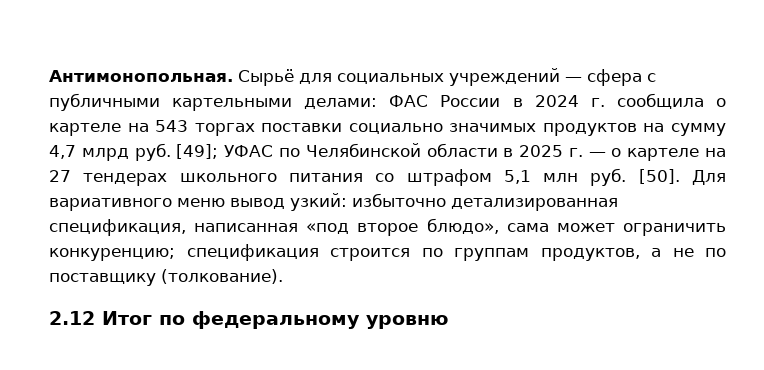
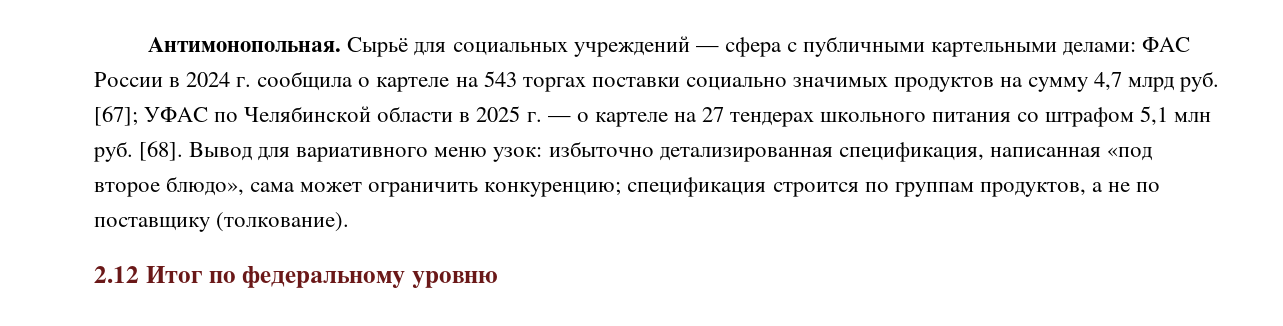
[176,144,219,159] [49]; -> [94,106,138,126] [67];
[638,169,726,185] [49,193,347,211] [50]. Для вариативного меню вывод узкий: -> [139,141,543,162] [68]. Вывод для вариативного меню узок:

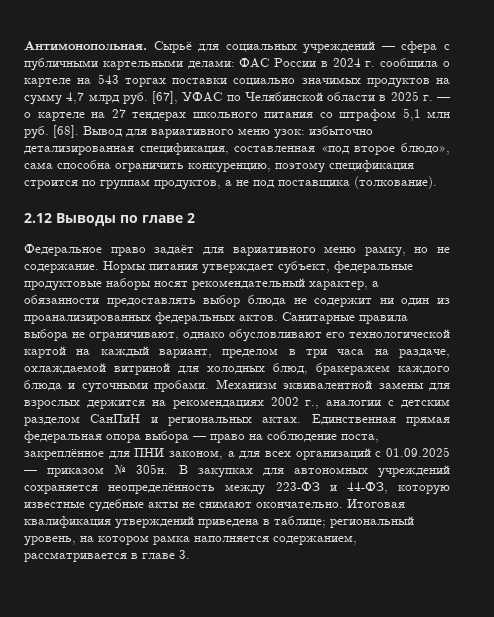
[94,106,138,126] [67]; -> [152,91,178,104] [67],
[989,147,1101,157] написанная -> [234,146,316,152] составленная
[300,182,622,197] может ограничить конкуренцию; -> [57,160,325,173] способна ограничить конкуренцию, поэтому
[1135,182,1160,192] [94,217,210,232] по поставщику -> [253,180,350,188] под поставщика
[145,266,498,288] Итог по федеральному уровню -> [56,213,195,226] [24,244,450,257] [24,261,413,274] [24,278,379,291] [24,295,450,307] [24,312,408,324] [24,329,450,342] [24,346,450,358] [24,363,450,375] [24,379,450,393] [24,397,450,409] [24,414,450,426] [24,431,379,443] [24,447,451,460] [24,464,450,478] [24,482,451,495] [24,499,405,512] [24,516,414,529] [24,535,357,546] [24,550,190,562] Выводы по главе 2 // Федеральное право задаёт для вариативного меню рамку, но не содержание. Нормы питания утверждает субъект, федеральные продуктовые наборы носят рекомендательный характер, а обязанности предоставлять выбор блюда не содержит ни один из проанализированных федеральных актов. Санитарные правила выбора не ограничивают, однако обусловливают его технологической картой на каждый вариант, пределом в три часа на раздаче, охлаждаемой витриной для холодных блюд, бракеражем каждого блюда и суточными пробами. Механизм эквивалентной замены для взрослых держится на рекомендациях 2002 г., аналогии с детским разделом СанПиН и региональных актах. Единственная прямая федеральная опора выбора — право на соблюдение поста, закреплённое для ПНИ законом, а для всех организаций с 01.09.2025 — приказом № 305н. В закупках для автономных учреждений сохраняется неопределённость между 223-ФЗ и 44-ФЗ, которую известные судебные акты не снимают окончательно. Итоговая квалификация утверждений приведена в таблице; региональный уровень, на котором рамка наполняется содержанием, рассматривается в главе 3.

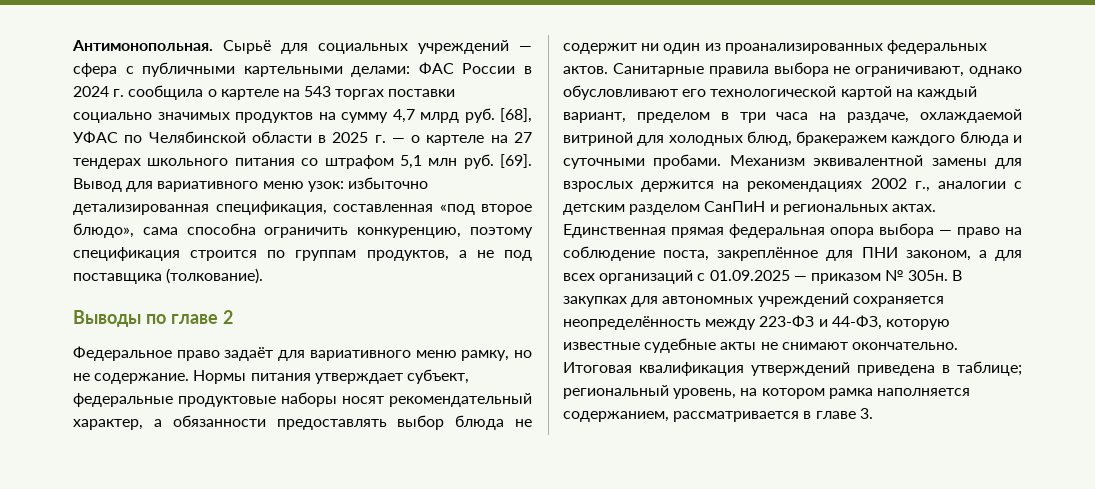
[152,91,178,104] [67], -> [500,108,532,123] [68],
[53,125,79,138] [68]. -> [500,154,532,168] [69].
[24,213,52,223] 2.12 -> (264, 276) none

